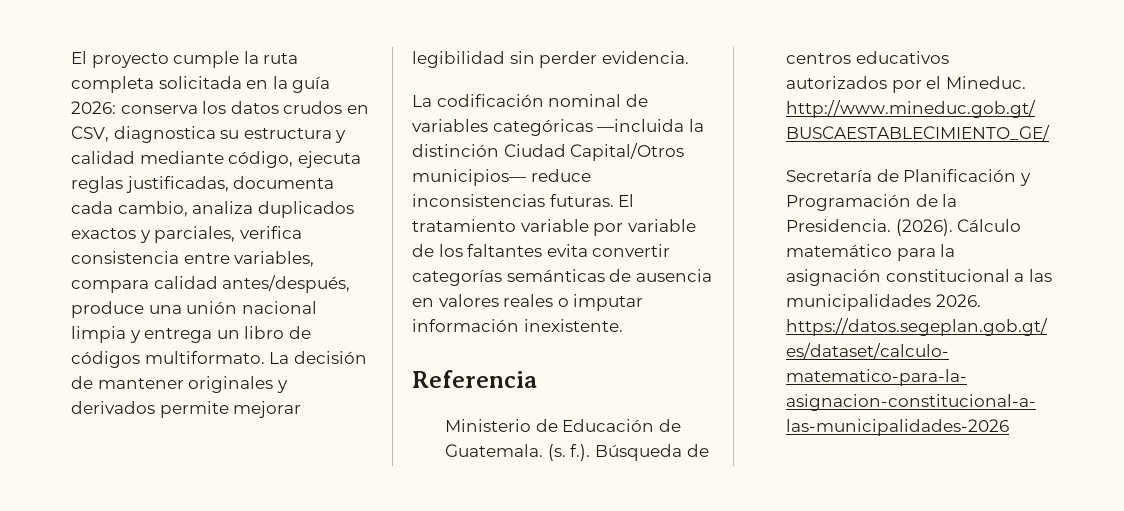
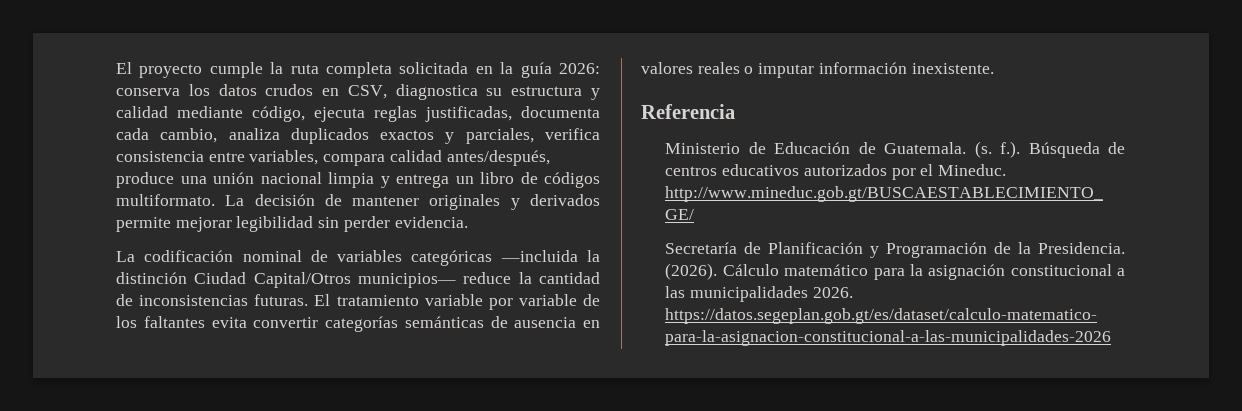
(591, 175) none -> [518,272,600,284] [116,294,133,306] la cantidad de

